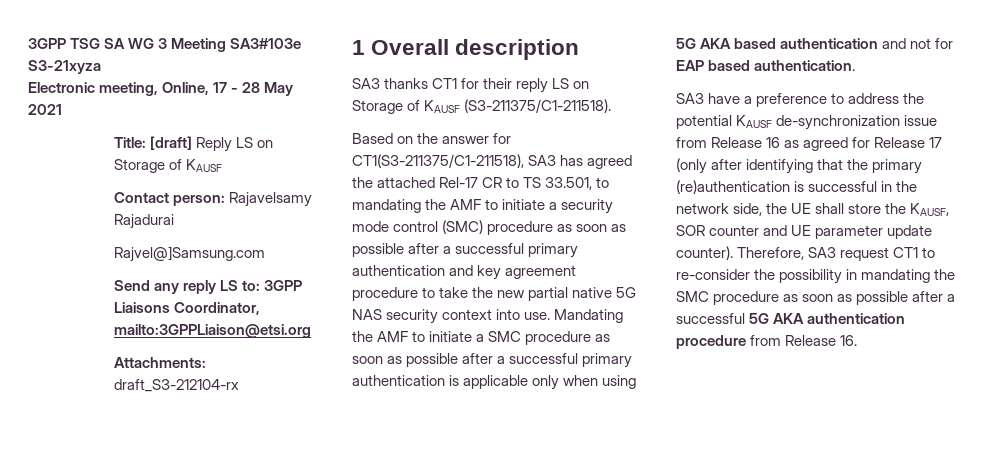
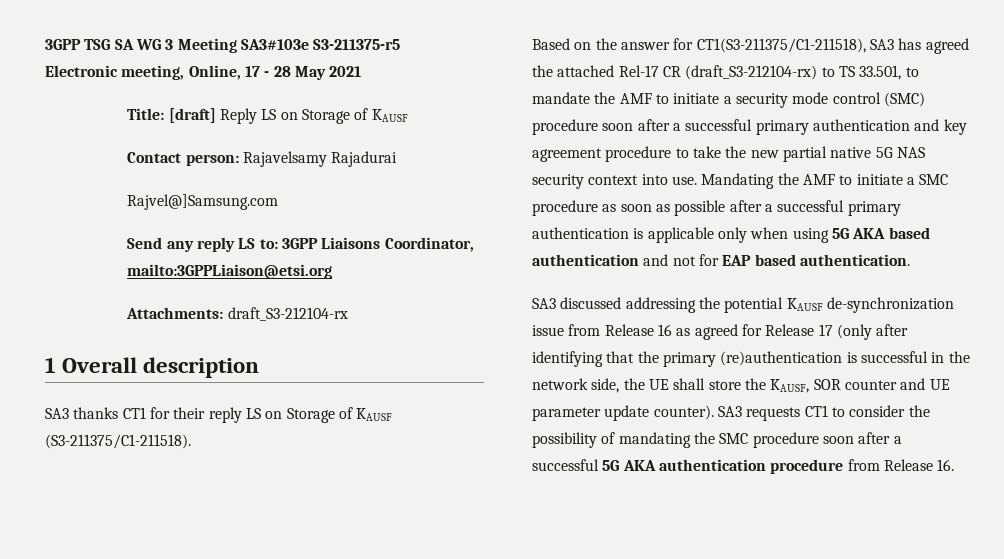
[28,60,101,74] S3-21xyza -> [313,39,401,50] S3-211375-r5
(503, 182) none -> [685,65,818,80] (draft_S3-212104-rx)
[352,199,421,213] mandating -> [532,92,590,104] mandate
[557,224,627,232] [352,243,404,257] as soon as possible -> [602,123,634,131] soon
[708,93,900,107] have a preference to address -> [560,297,696,313] discussed addressing
[737,247,890,261] Therefore, SA3 request -> [717,406,801,421] SA3 requests
[676,269,750,280] re-consider -> [849,405,906,417] consider
[846,269,858,280] in -> [601,432,616,444] of
[783,291,909,305] as soon as possible -> [822,436,854,444] soon

